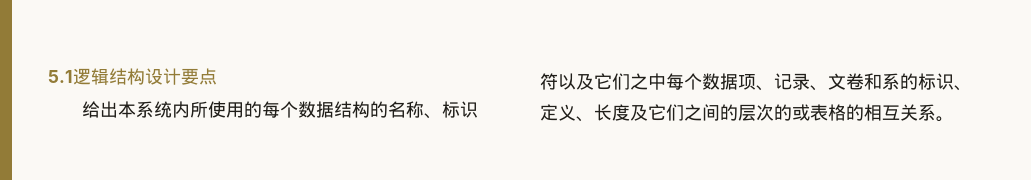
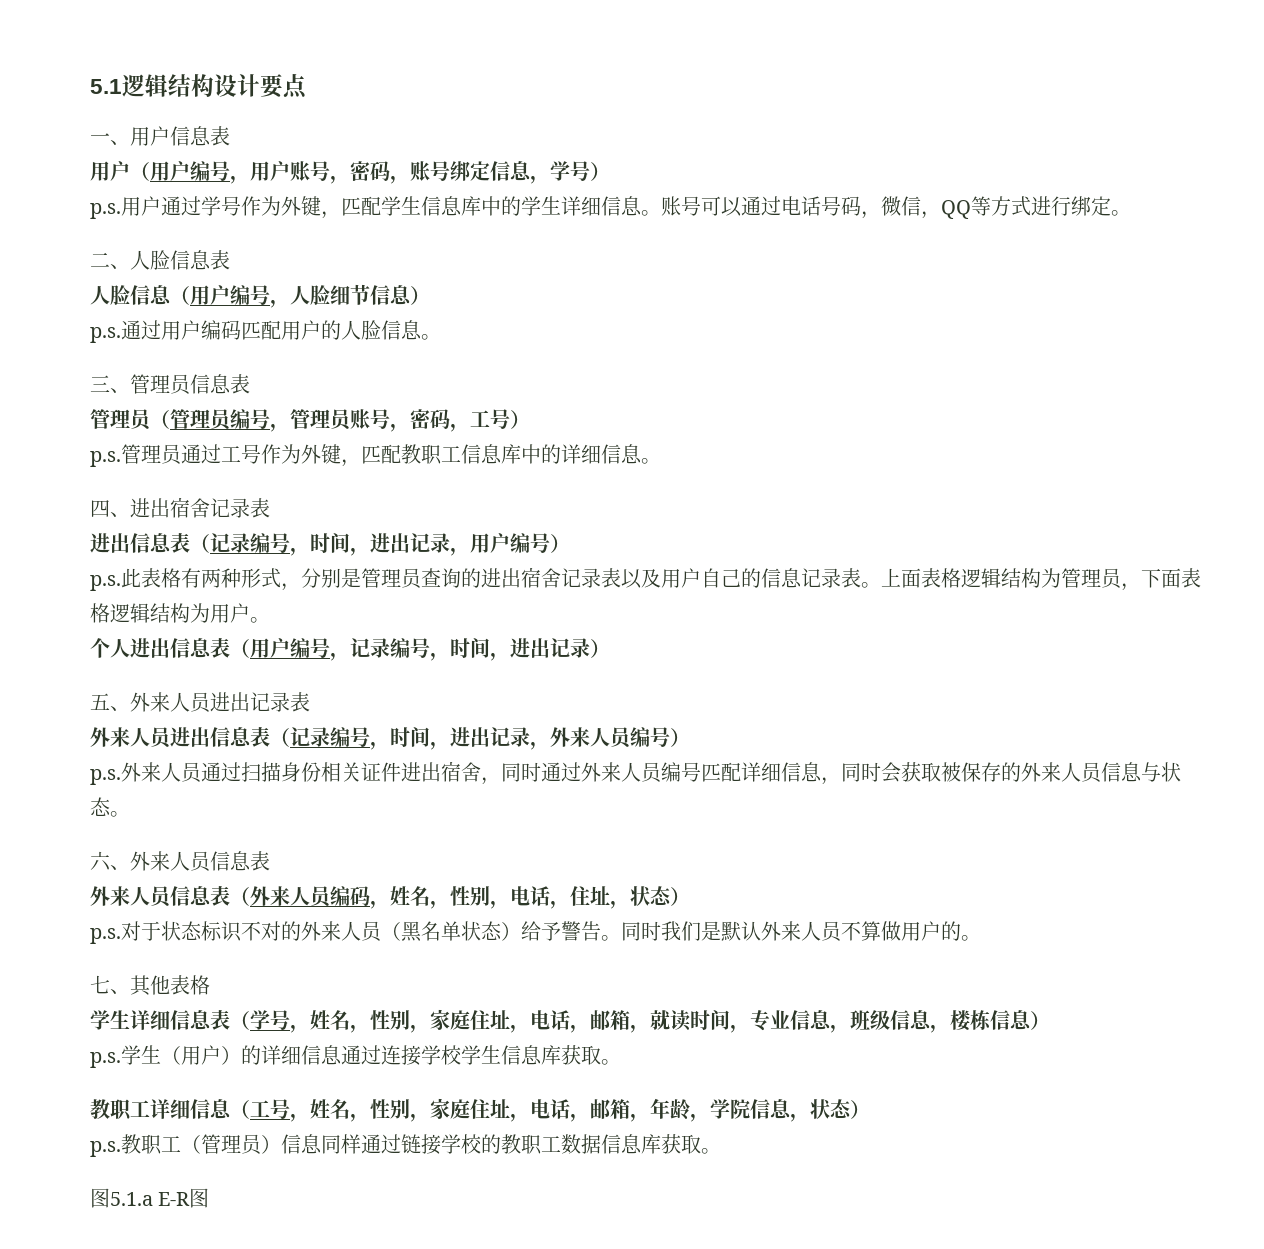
[82,101,479,119] [540,73,972,91] [540,104,954,122] 给出本系统内所使用的每个数据结构的名称、标识符以及它们之中每个数据项、记录、文卷和系的标识、定义、长度及它们之间的层次的或表格的相互关系。 -> [90,126,230,146] [90,161,610,184] [90,196,1131,219] [90,250,230,270] [90,284,430,308] [90,320,441,343] [90,374,250,395] [90,409,530,432] [90,444,661,467] [90,497,270,518] [90,533,570,556] [90,567,1201,591] [90,603,270,623] [90,638,610,661] [90,692,310,713] [90,727,690,750] [90,761,1181,785] [90,797,130,817] [90,851,270,872] [90,886,690,909] [90,921,981,944] [90,975,210,996] [90,1009,1050,1033] [90,1045,621,1068] [90,1098,870,1122] [90,1134,721,1157] [90,1188,210,1208] 一、用户信息表 // 用户（用户编号，用户账号，密码，账号绑定信息，学号） // p.s.用户通过学号作为外键，匹配学生信息库中的学生详细信息。账号可以通过电话号码，微信，QQ等方式进行绑定。 // 二、人脸信息表 // 人脸信息（用户编号，人脸细节信息） // p.s.通过用户编码匹配用户的人脸信息。 // 三、管理员信息表 // 管理员（管理员编号，管理员账号，密码，工号） // p.s.管理员通过工号作为外键，匹配教职工信息库中的详细信息。 // 四、进出宿舍记录表 // 进出信息表（记录编号，时间，进出记录，用户编号） // p.s.此表格有两种形式，分别是管理员查询的进出宿舍记录表以及用户自己的信息记录表。上面表格逻辑结构为管理员，下面表格逻辑结构为用户。 // 个人进出信息表（用户编号，记录编号，时间，进出记录） // 五、外来人员进出记录表 // 外来人员进出信息表（记录编号，时间，进出记录，外来人员编号） // p.s.外来人员通过扫描身份相关证件进出宿舍，同时通过外来人员编号匹配详细信息，同时会获取被保存的外来人员信息与状态。 // 六、外来人员信息表 // 外来人员信息表（外来人员编码，姓名，性别，电话，住址，状态） // p.s.对于状态标识不对的外来人员（黑名单状态）给予警告。同时我们是默认外来人员不算做用户的。 // 七、其他表格 // 学生详细信息表（学号，姓名，性别，家庭住址，电话，邮箱，就读时间，专业信息，班级信息，楼栋信息） // p.s.学生（用户）的详细信息通过连接学校学生信息库获取。 // 教职工详细信息（工号，姓名，性别，家庭住址，电话，邮箱，年龄，学院信息，状态） // p.s.教职工（管理员）信息同样通过链接学校的教职工数据信息库获取。 // 图5.1.a E-R图

